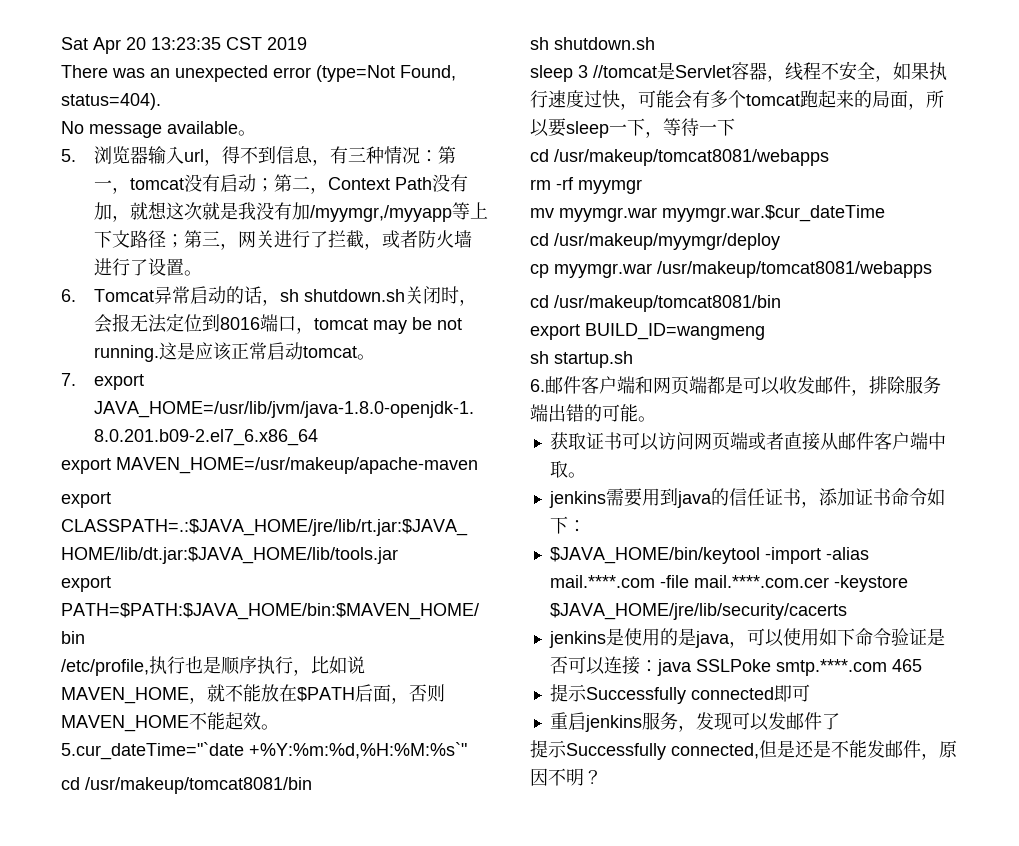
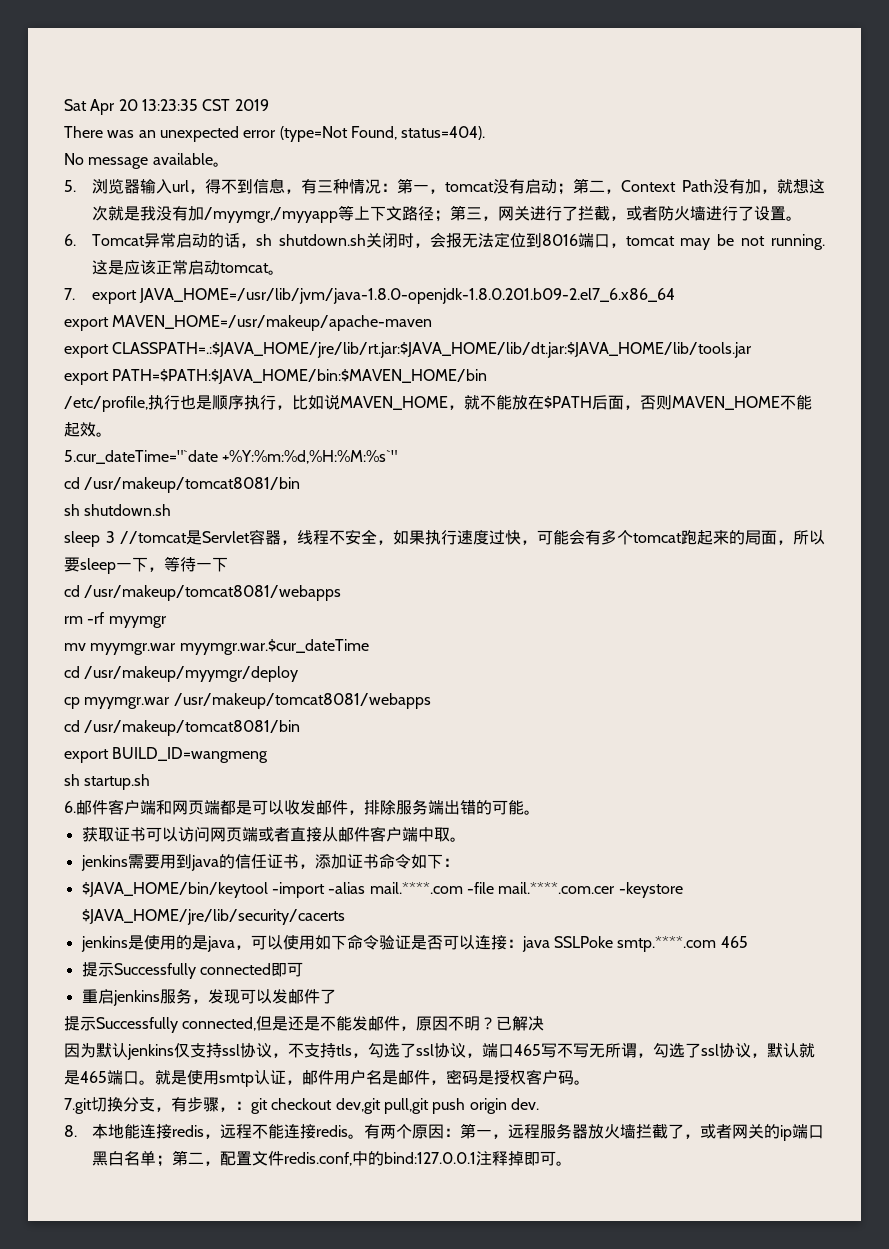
(602, 777) none -> [496,1016,545,1031] [64,1043,815,1060] [64,1069,590,1087] [64,1097,539,1114] [64,1123,824,1141] [91,1150,572,1167] 已解决 // 因为默认jenkins仅支持ssl协议，不支持tls，勾选了ssl协议，端口465写不写无所谓，勾选了ssl协议，默认就是465端口。就是使用smtp认证，邮件用户名是邮件，密码是授权客户码。 // 7.git切换分支，有步骤，：git checkout dev,git pull,git push origin dev. // 8.本地能连接redis，远程不能连接redis。有两个原因：第一，远程服务器放火墙拦截了，或者网关的ip端口黑白名单；第二，配置文件redis.conf,中的bind:127.0.0.1注释掉即可。

